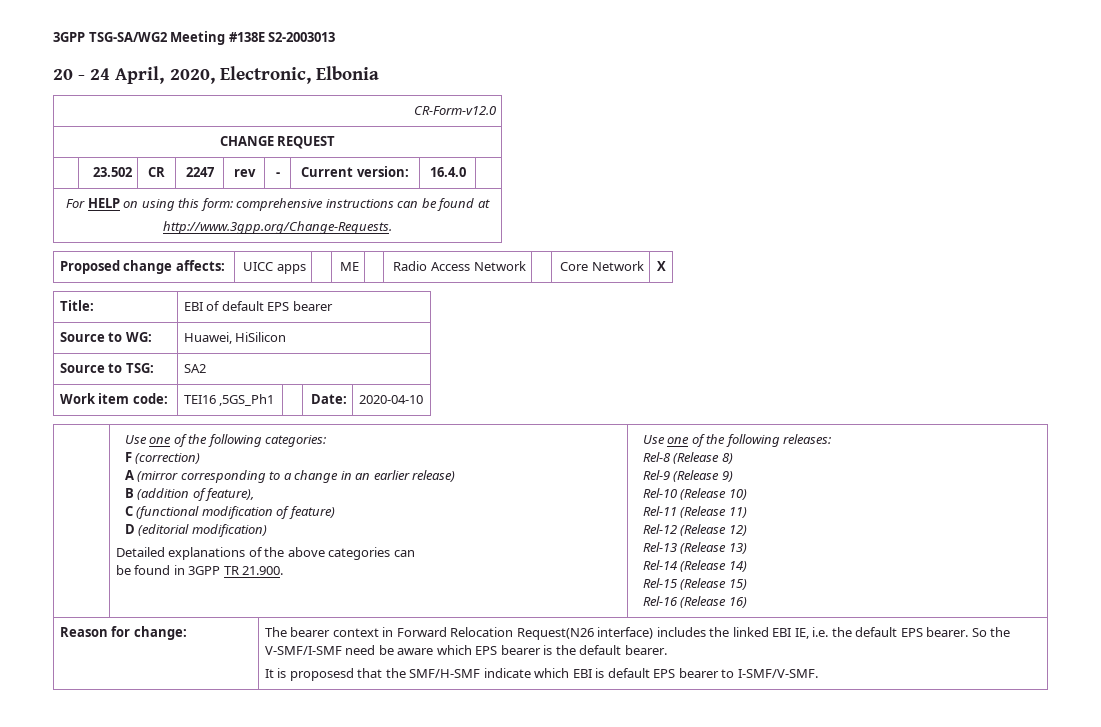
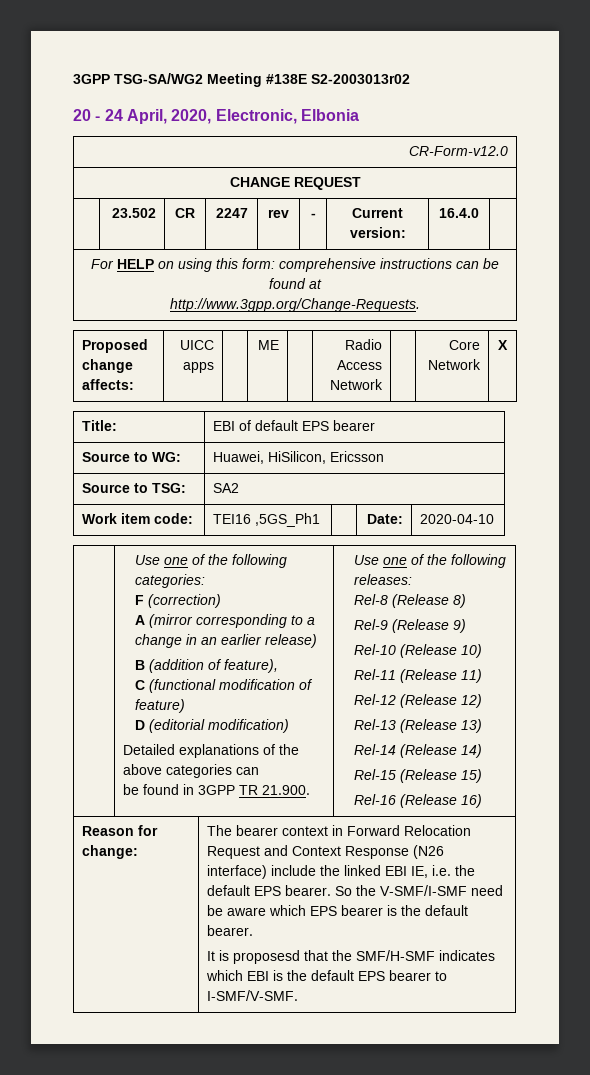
[268,32,336,42] S2-2003013 -> [311,74,410,84] S2-2003013r02
[235,332,287,342] HiSilicon -> [267,451,384,464] HiSilicon, Ericsson
[516,627,706,640] Request(N26 interface) includes -> [206,845,444,859] [206,865,316,879] Request and Context Response (N26 interface) include
[483,668,531,678] indicate -> [438,950,495,961] indicates
(605, 673) none -> [286,970,307,981] the

